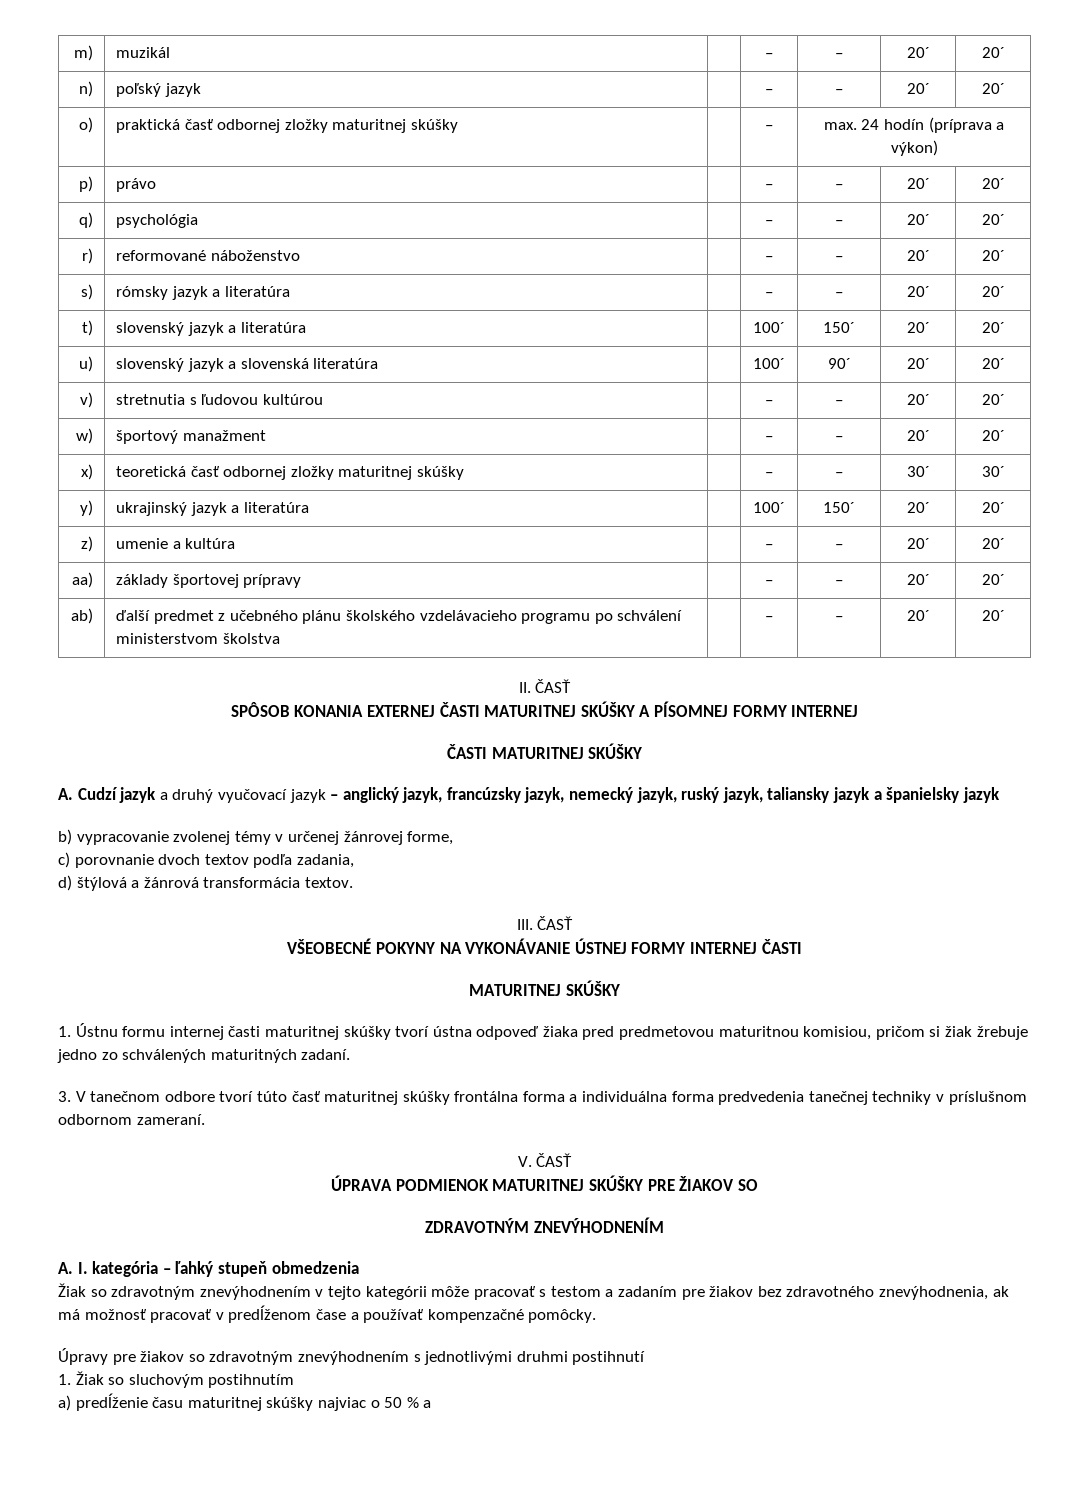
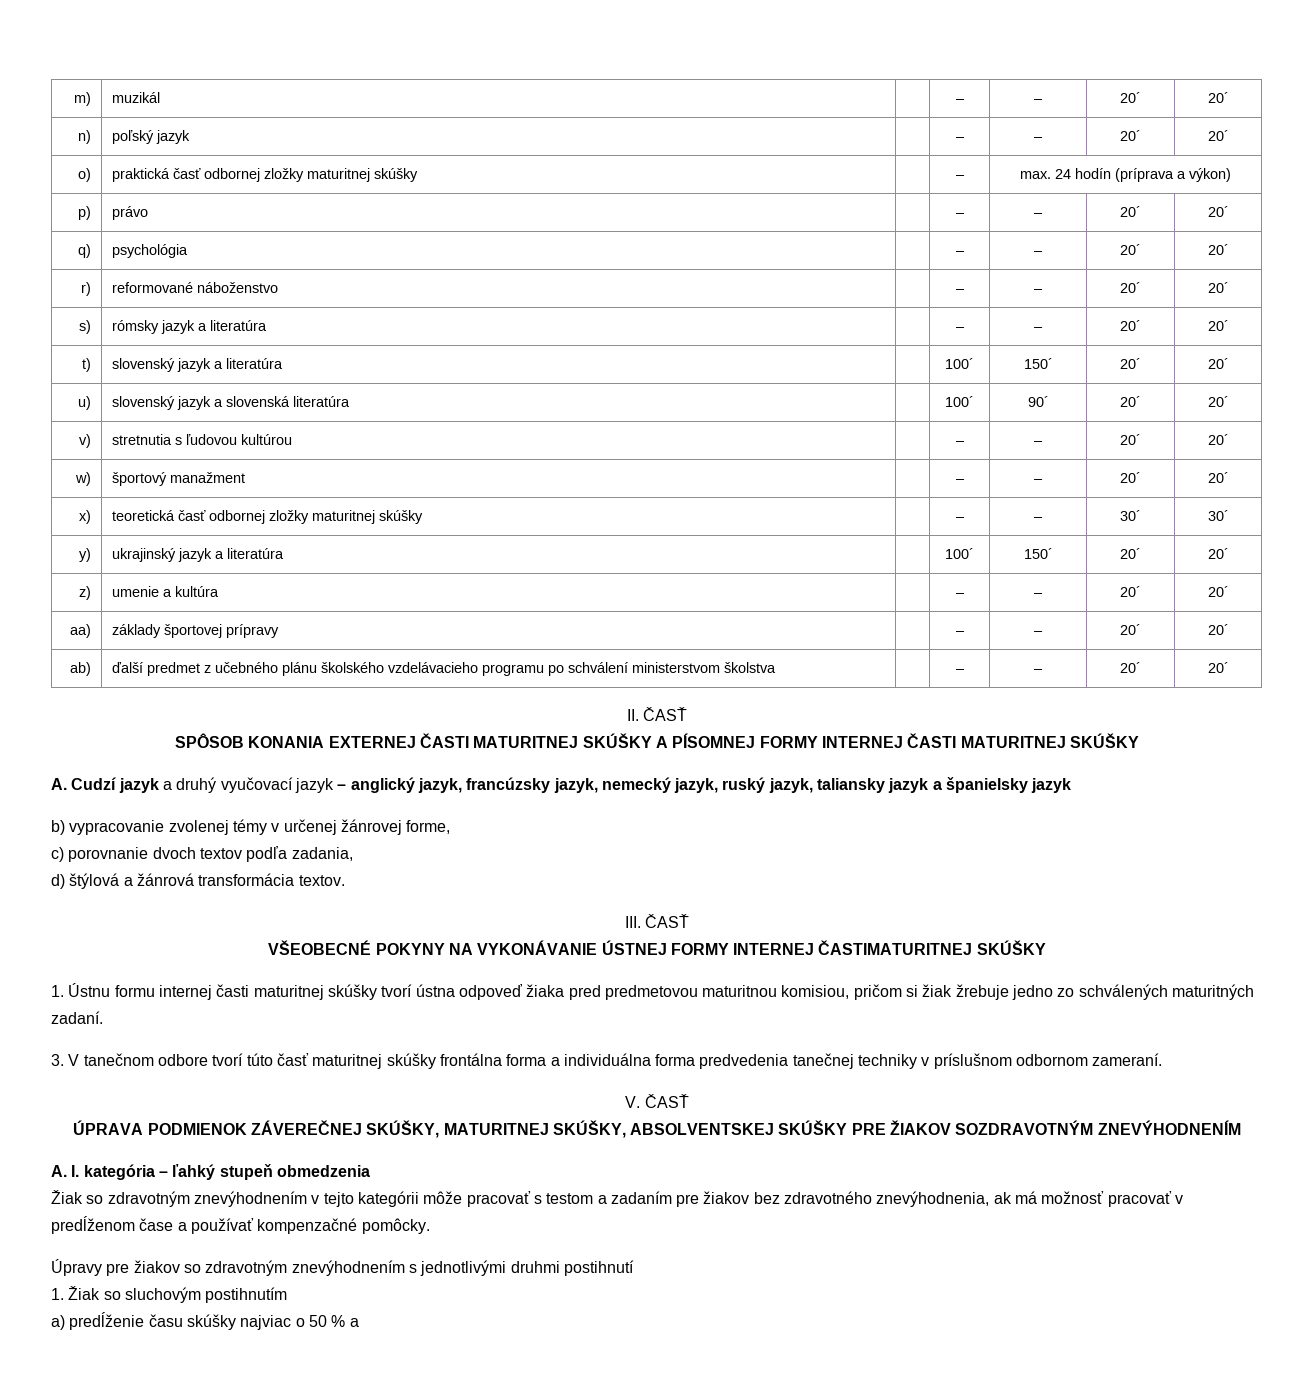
(859, 711) // -> (903, 742) none
[761,939,802,954] [469,984,562,996] ČASTI // MATURITNEJ -> [818,940,973,955] ČASTIMATURITNEJ
[492,1179,585,1191] MATURITNEJ -> [250,1120,775,1138] ZÁVEREČNEJ SKÚŠKY, MATURITNEJ SKÚŠKY, ABSOLVENTSKEJ
[737,1179,758,1191] [425,1218,530,1233] SO // ZDRAVOTNÝM -> [955,1120,1094,1135] SOZDRAVOTNÝM
[187,1397,262,1411] maturitnej -> (183, 1320) none

